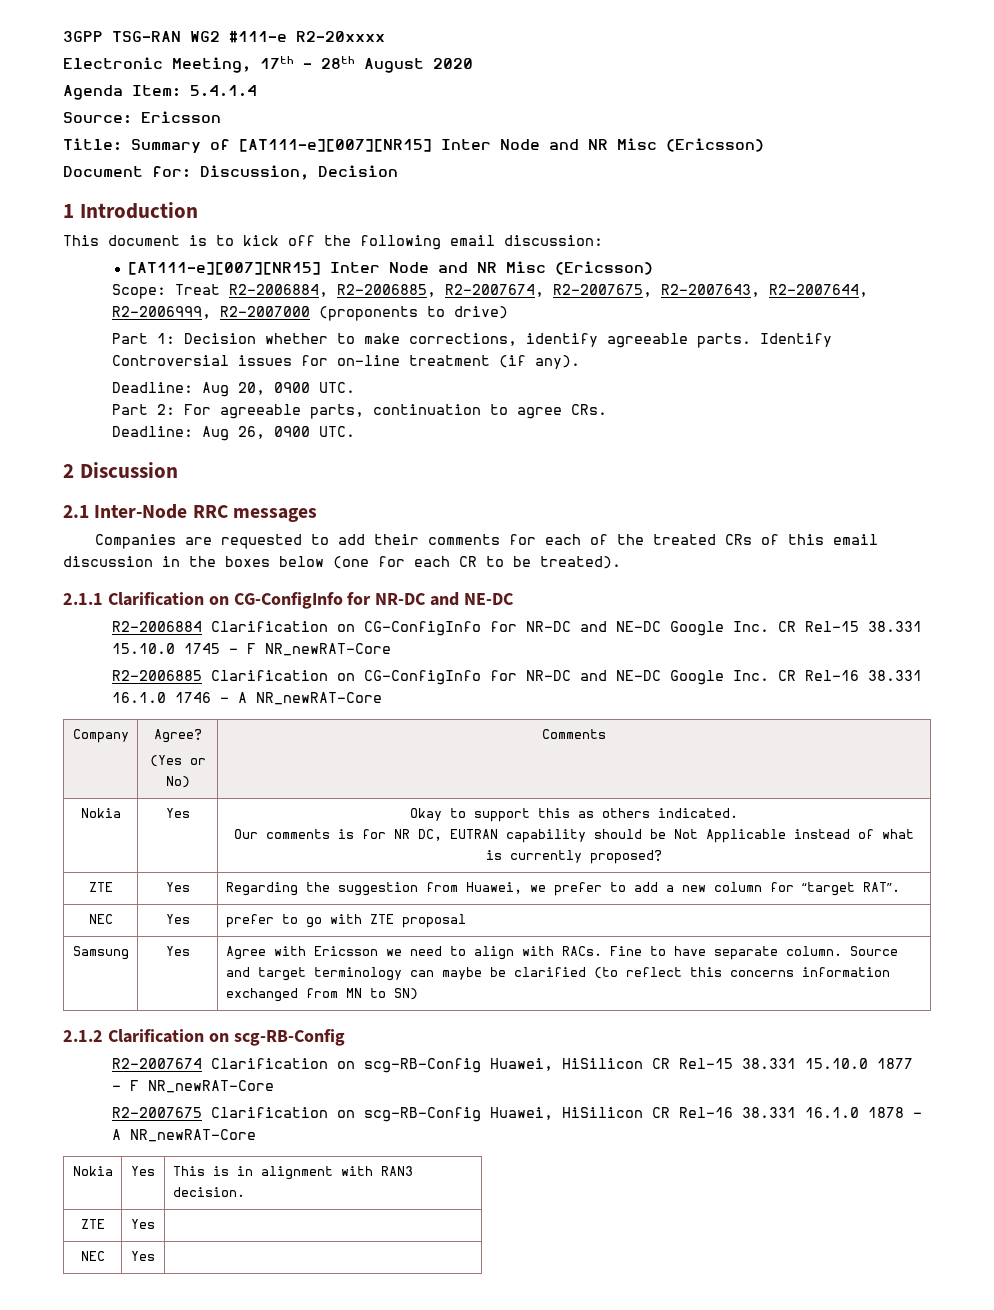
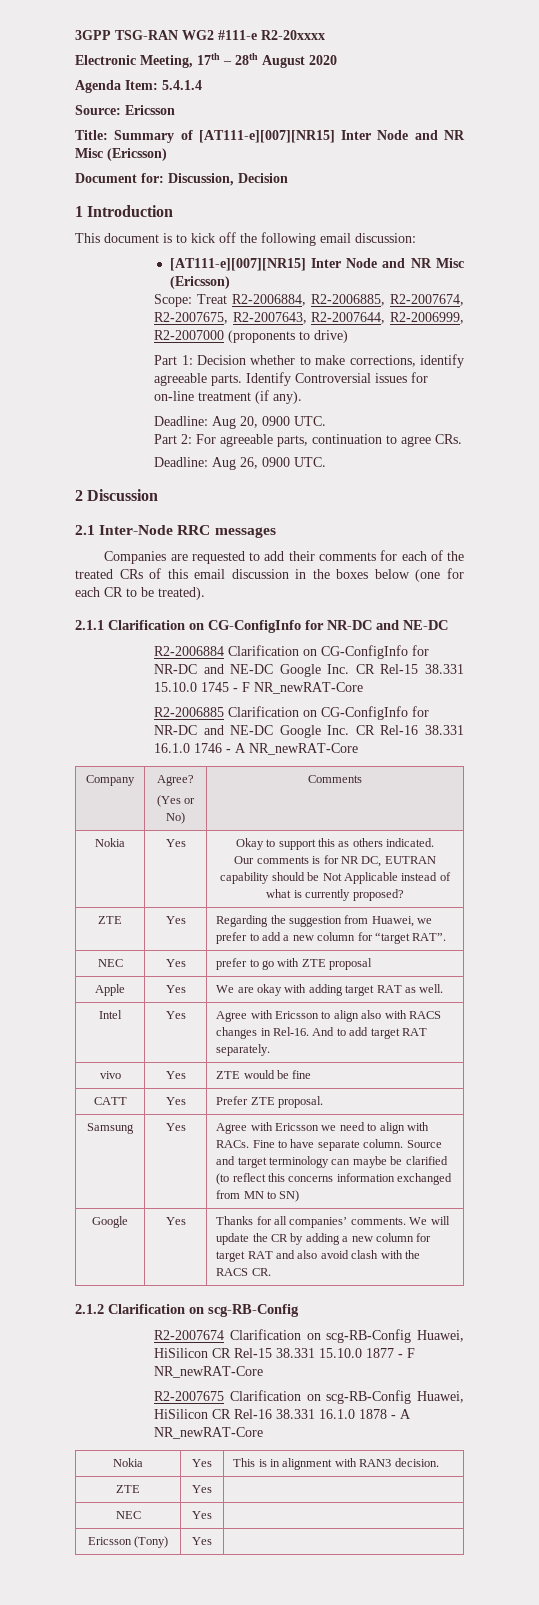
(466, 921) none -> [95,984,125,996] [165,985,186,993] [216,984,444,996] [99,1010,122,1019] [165,1011,186,1019] [216,1010,441,1022] [216,1027,427,1039] [216,1044,271,1056] [99,1071,121,1079] [165,1071,186,1079] [216,1070,312,1079] [93,1097,127,1105] [165,1097,186,1105] [216,1096,324,1108] // Apple | Yes | We are okay with adding target RAT as well. // Intel | Yes | Agree with Ericsson to align also with RACS changes in Rel-16. And to add target RAT separately. // vivo | Yes | ZTE would be fine // CATT | Yes | Prefer ZTE proposal.
(418, 994) none -> [92,1216,128,1228] [165,1217,186,1225] [216,1216,450,1228] [216,1233,432,1245] [216,1250,420,1262] [216,1268,271,1276] // Google | Yes | Thanks for all companies’ comments. We will update the CR by adding a new column for target RAT and also avoid clash with the RACS CR.
(155, 1256) none -> [87,1536,169,1548] [192,1537,212,1545] // Ericsson (Tony) | Yes |

